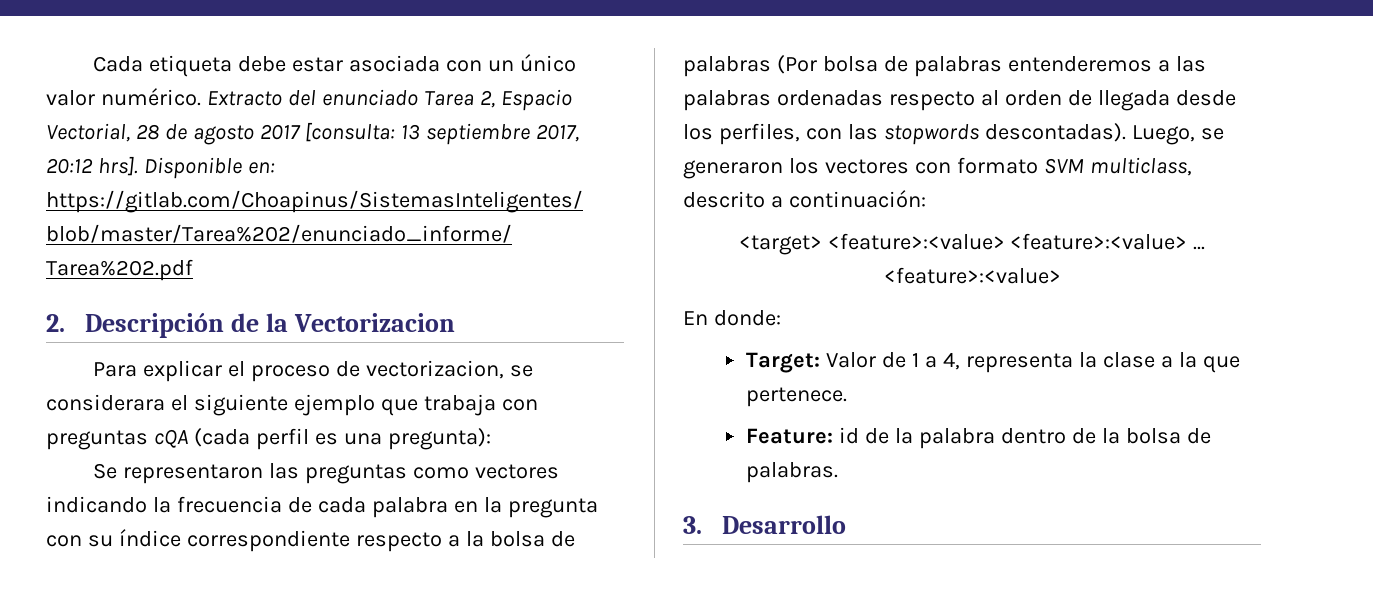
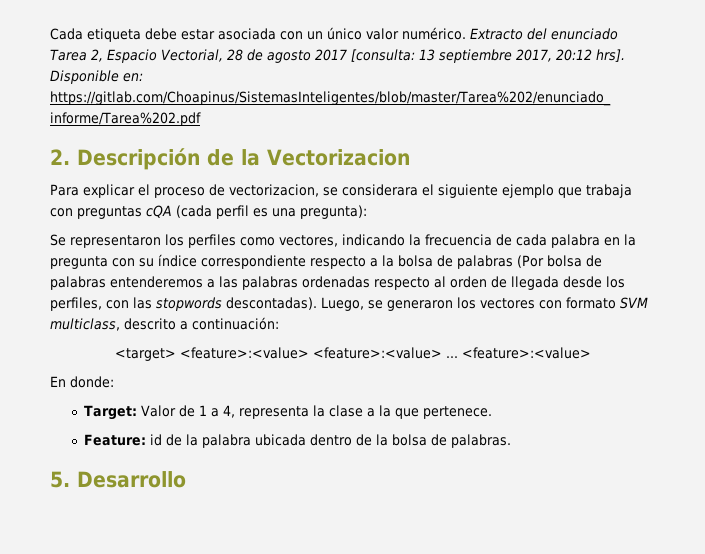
[269,463,560,484] las preguntas como vectores -> [165,234,338,248] los perfiles como vectores,
(995, 438) none -> [254,434,306,446] ubicada
[683,516,702,534] 3. -> [50,471,70,488] 5.

